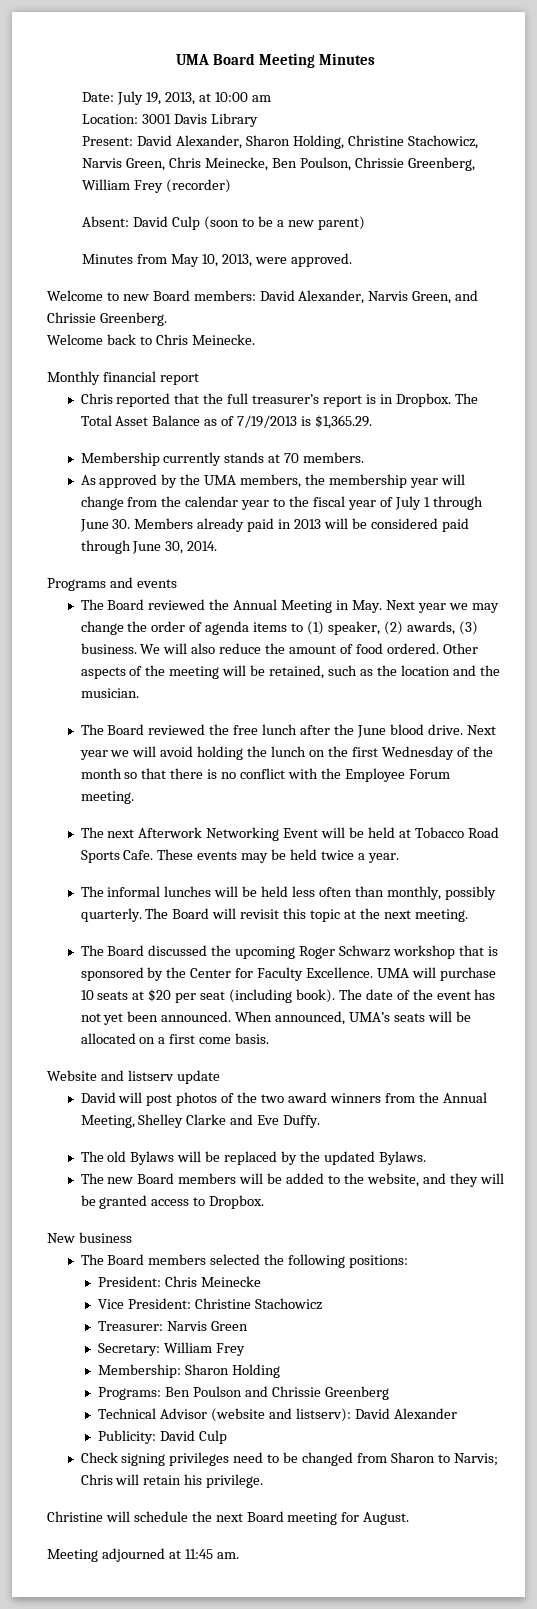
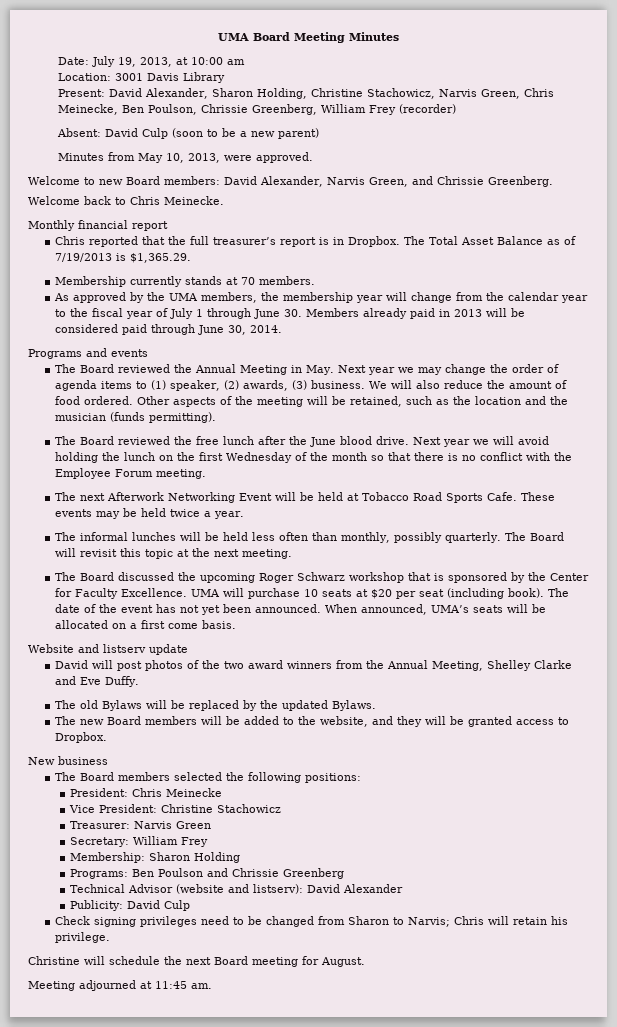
[80,688,139,698] musician. -> [55,412,217,423] musician (funds permitting).

